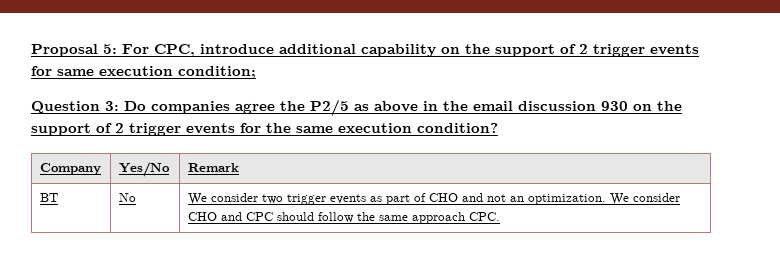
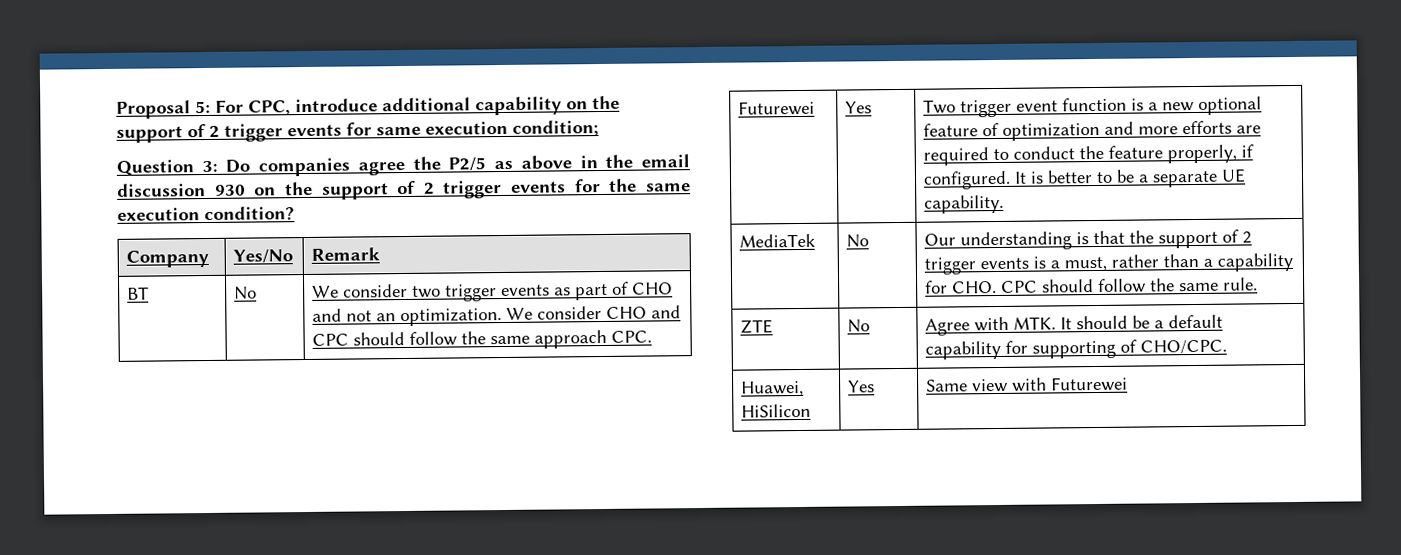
(500, 216) none -> [737,100,815,116] [844,101,872,114] [922,96,1262,118] [922,120,1261,141] [922,144,1254,166] [922,168,1246,190] [923,194,1004,214] [738,233,816,248] [845,234,869,248] [923,229,1252,251] [923,253,1293,275] [924,277,1258,294] [739,319,773,334] [846,319,870,333] [924,314,1223,336] [924,339,1227,360] [740,380,804,397] [740,403,811,418] [847,380,875,393] [925,376,1128,393] // Futurewei | Yes | Two trigger event function is a new optional feature of optimization and more efforts are required to conduct the feature properly, if configured. It is better to be a separate UE capability. // MediaTek | No | Our understanding is that the support of 2 trigger events is a must, rather than a capability for CHO. CPC should follow the same rule. // ZTE | No | Agree with MTK. It should be a default capability for supporting of CHO/CPC. // Huawei, HiSilicon | Yes | Same view with Futurewei

